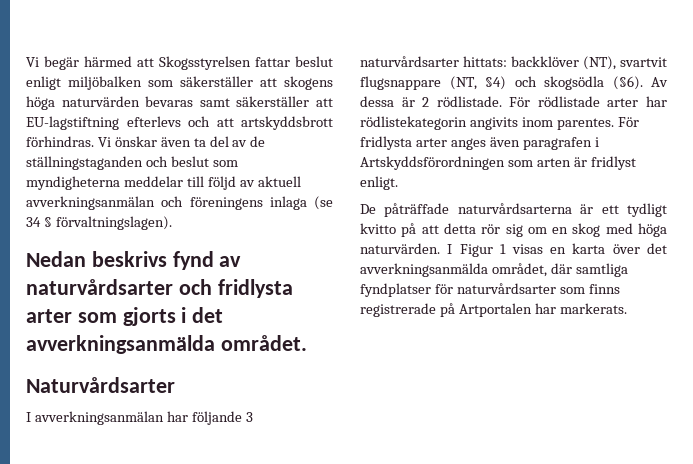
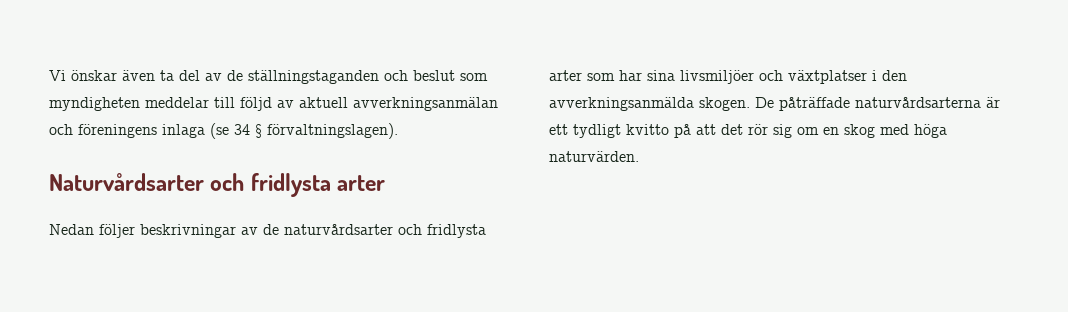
[26,56,333,70] [26,76,333,90] [26,96,333,110] [26,116,333,130] [26,136,111,147] Vi begär härmed att Skogsstyrelsen fattar beslut enligt miljöbalken som säkerställer att skogens höga naturvärden bevaras samt säkerställer att EU-lagstiftning efterlevs och att artskyddsbrott förhindras. Vi -> [49,70,66,81] Vi
[26,176,120,190] myndigheterna -> [49,97,140,111] myndigheten
[26,251,242,270] Nedan beskrivs fynd av -> [49,173,386,197] [49,224,279,238] Naturvårdsarter och fridlysta arter // Nedan följer beskrivningar av de
[122,307,224,326] [26,335,307,354] [26,377,175,393] [26,411,253,425] [360,56,667,70] [360,76,668,90] [360,96,667,107] [360,116,639,130] [360,136,599,150] [360,156,636,170] [360,176,398,190] gjorts i det avverkningsanmälda området. // Naturvårdsarter // I avverkningsanmälan har följande 3 naturvårdsarter hittats: backklöver (NT), svartvit flugsnappare (NT, §4) och skogsödla (§6). Av dessa är 2 rödlistade. För rödlistade arter har rödlistekategorin angivits inom parentes. För fridlysta arter anges även paragrafen i Artskyddsförordningen som arten är fridlyst enligt. // -> [619,70,907,84] [549,97,750,111] har sina livsmiljöer och växtplatser i den avverkningsanmälda skogen.
[443,223,476,234] detta -> [721,124,743,135] det
[447,243,667,257] [360,263,628,277] [360,283,620,297] [360,303,627,317] I Figur 1 visas en karta över det avverkningsanmälda området, där samtliga fyndplatser för naturvårdsarter som finns registrerade på Artportalen har markerats. -> (639, 156) none

